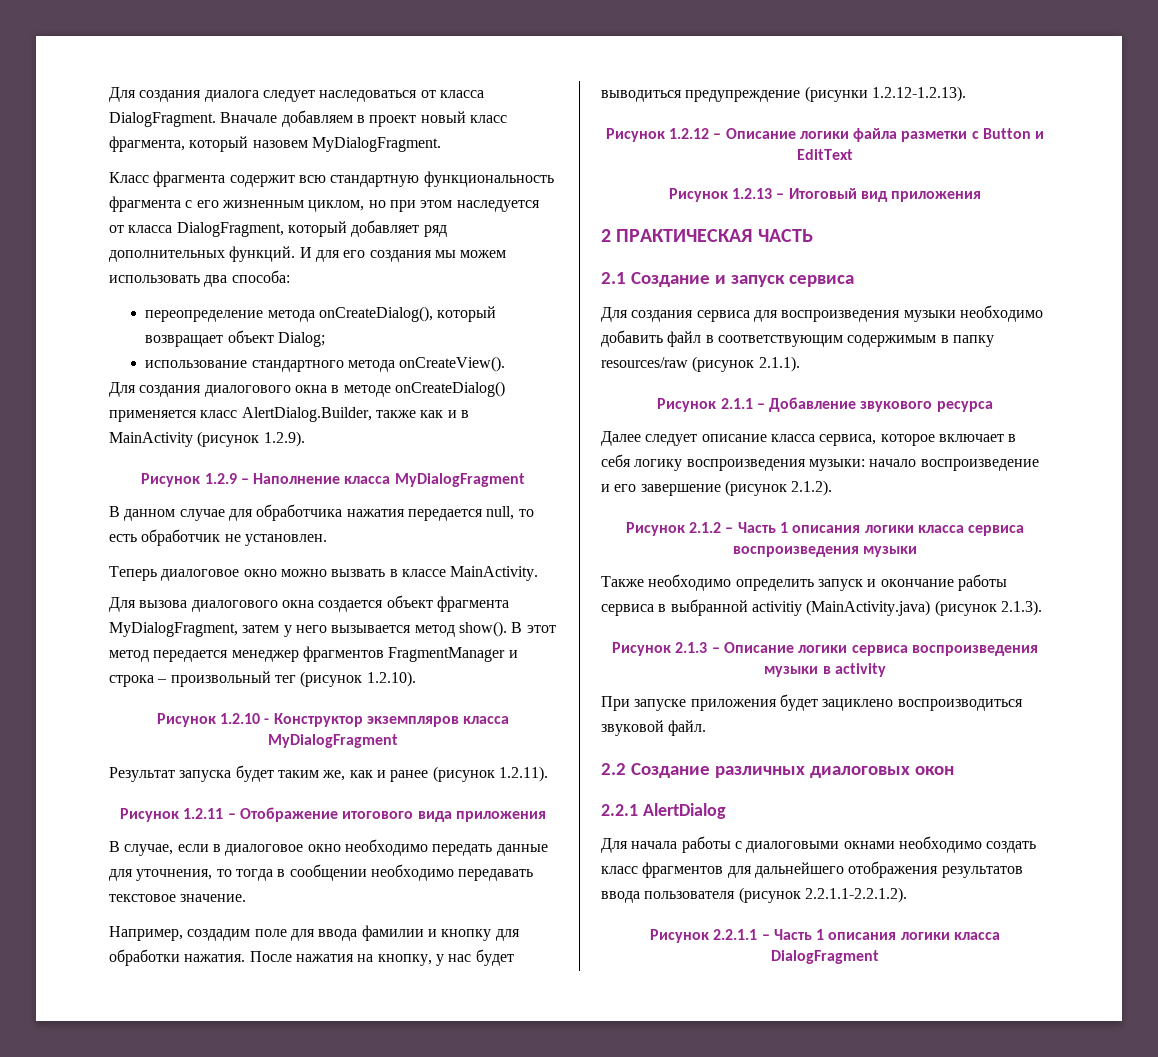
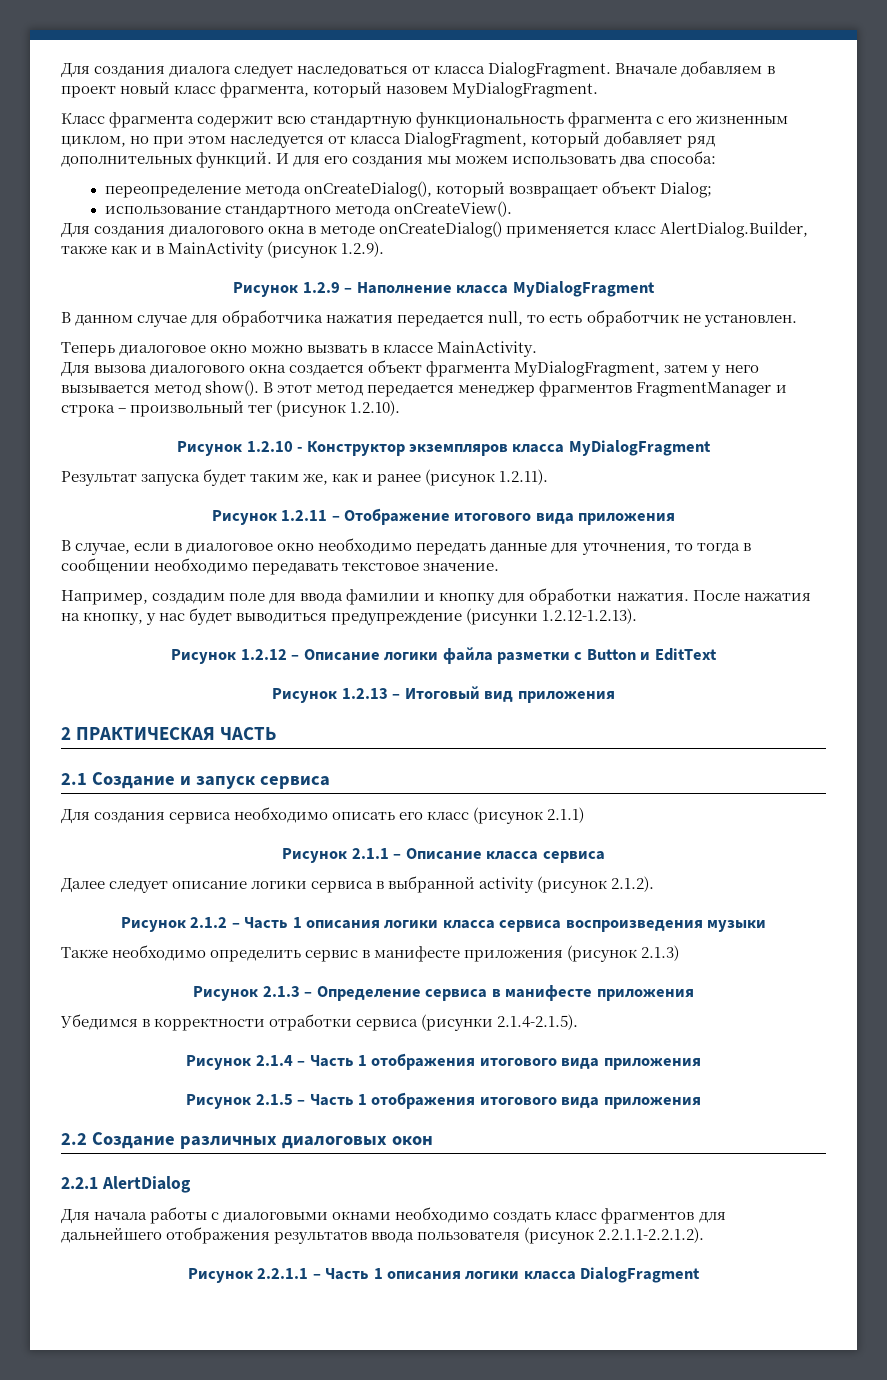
[753,305,1043,322] [601,330,994,347] [601,356,800,372] для воспроизведения музыки необходимо добавить файл в соответствующим содержимым в папку resources/raw (рисунок 2.1.1). -> [234,807,585,824] необходимо описать его класс (рисунок 2.1.1)
[769,397,993,412] Добавление звукового ресурса -> [405,848,605,863] Описание класса сервиса
[770,434,1017,446] [601,454,1039,471] [601,484,721,496] класса сервиса, которое включает в себя логику воспроизведения музыки: начало воспроизведение и его завершение -> [251,876,535,893] логики сервиса в выбранной activity
[817,574,1007,591] [601,599,1042,616] [612,642,1038,656] [764,663,886,677] [601,694,1023,711] [601,720,707,736] запуск и окончание работы сервиса в выбранной activitiy (MainActivity.java) (рисунок 2.1.3). // Рисунок 2.1.3 – Описание логики сервиса воспроизведения музыки в activity // При запуске приложения будет зациклено воспроизводиться звуковой файл. -> [305,945,680,962] [193,985,694,1001] [60,1014,579,1031] [186,1053,701,1070] [186,1092,701,1109] сервис в манифесте приложения (рисунок 2.1.3) // Рисунок 2.1.3 – Определение сервиса в манифесте приложения // Убедимся в корректности отработки сервиса (рисунки 2.1.4-2.1.5). // Рисунок 2.1.4 – Часть 1 отображения итогового вида приложения // Рисунок 2.1.5 – Часть 1 отображения итогового вида приложения

